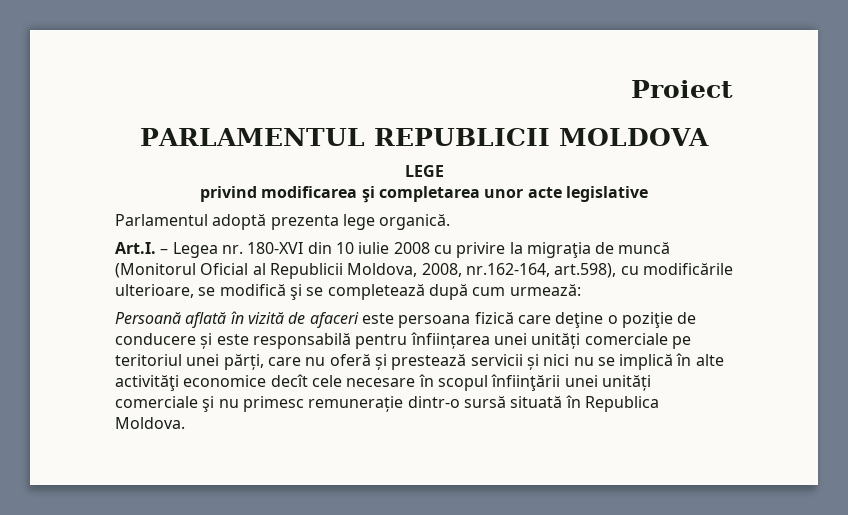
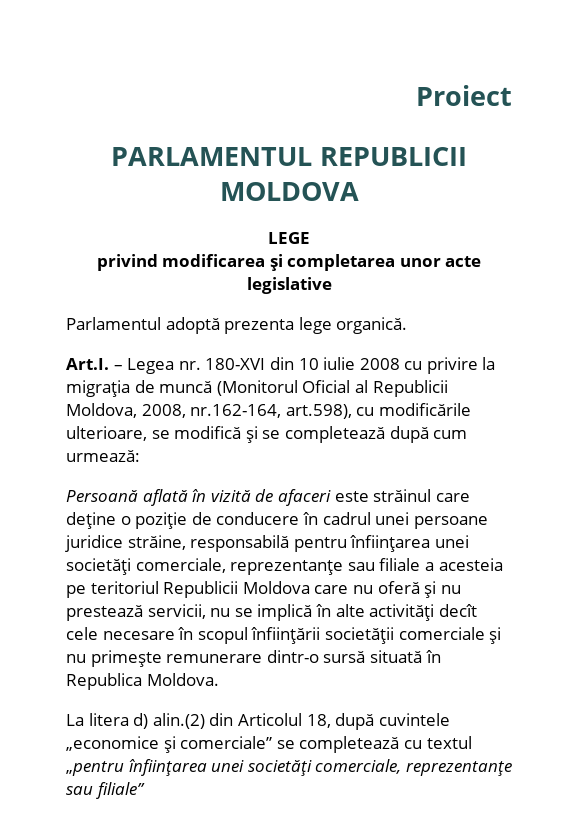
[398,312,514,328] persoana fizică -> [373,489,432,502] străinul
[200,332,691,349] [115,354,570,370] și este responsabilă pentru înființarea unei unități comerciale pe teritoriul unei părți, care nu oferă și prestează servicii și nici -> [302,512,488,529] [65,535,469,552] [66,558,503,575] [66,581,461,598] [66,604,206,621] în cadrul unei persoane juridice străine, responsabilă pentru înfiinţarea unei societăţi comerciale, reprezentanţe sau filiale a acesteia pe teritoriul Republicii Moldova care nu oferă şi nu prestează servicii,
[183,375,267,387] economice -> (435, 612) none
[564,375,651,391] unei unități -> [324,627,394,644] societăţii
[242,396,404,412] primesc remunerație -> [90,650,263,667] primeşte remunerare
(185, 423) none -> [66,713,450,730] [66,736,472,753] [66,759,512,776] [66,782,145,799] // La litera d) alin.(2) din Articolul 18, după cuvintele „economice şi comerciale” se completează cu textul „pentru înfiinţarea unei societăţi comerciale, reprezentanţe sau filiale”

